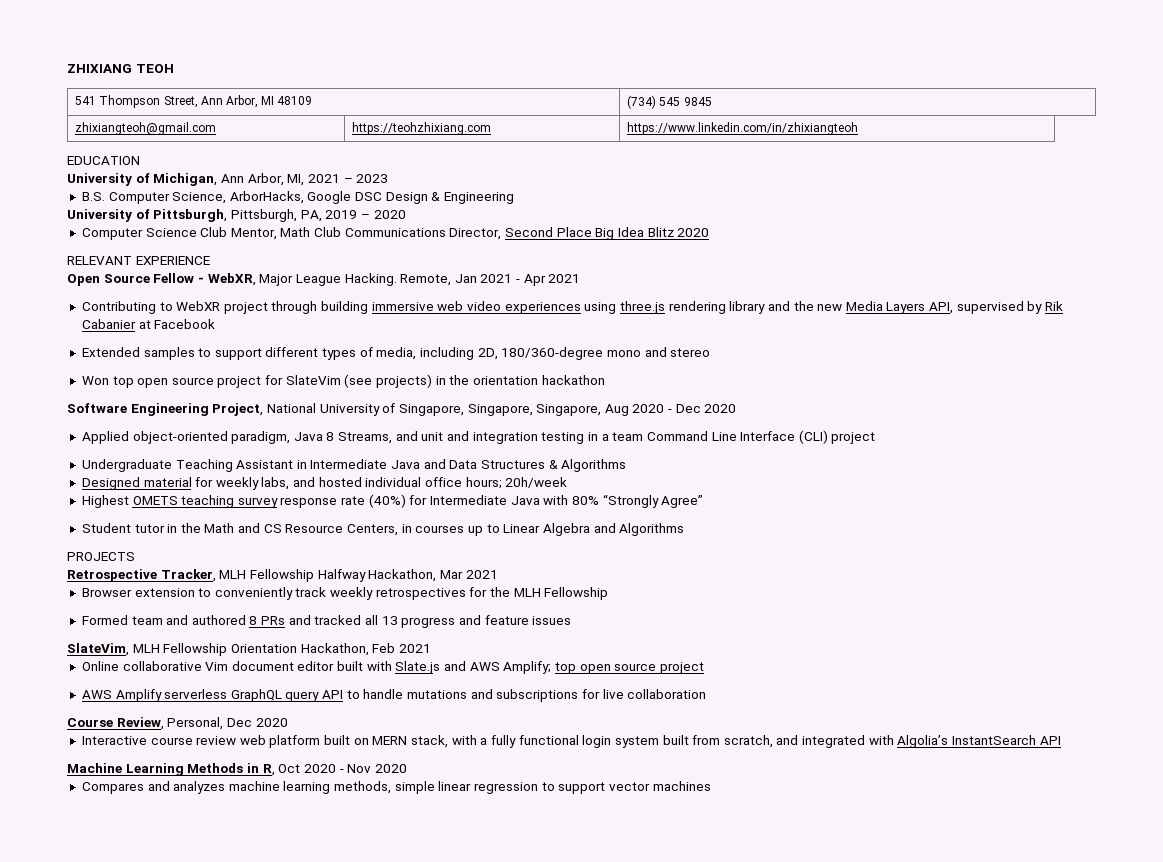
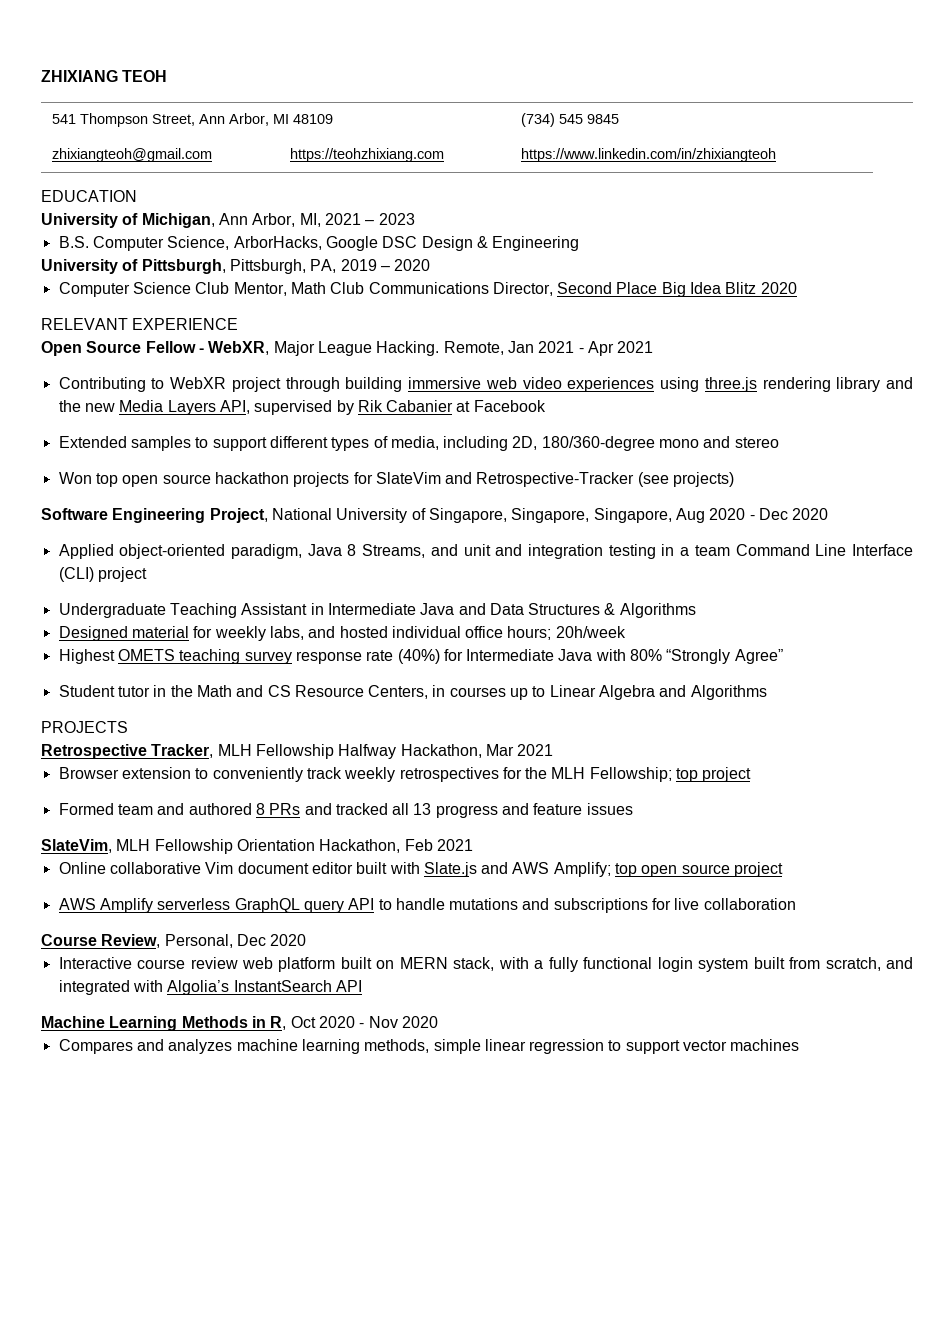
[217,374,605,388] project for SlateVim (see projects) in the orientation hackathon -> [214,472,735,487] hackathon projects for SlateVim and Retrospective-Tracker (see projects)
[544,587,609,600] Fellowship -> [589,767,752,782] Fellowship; top project

